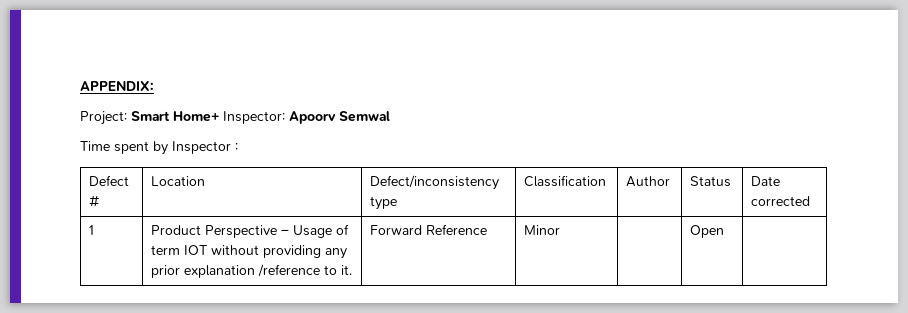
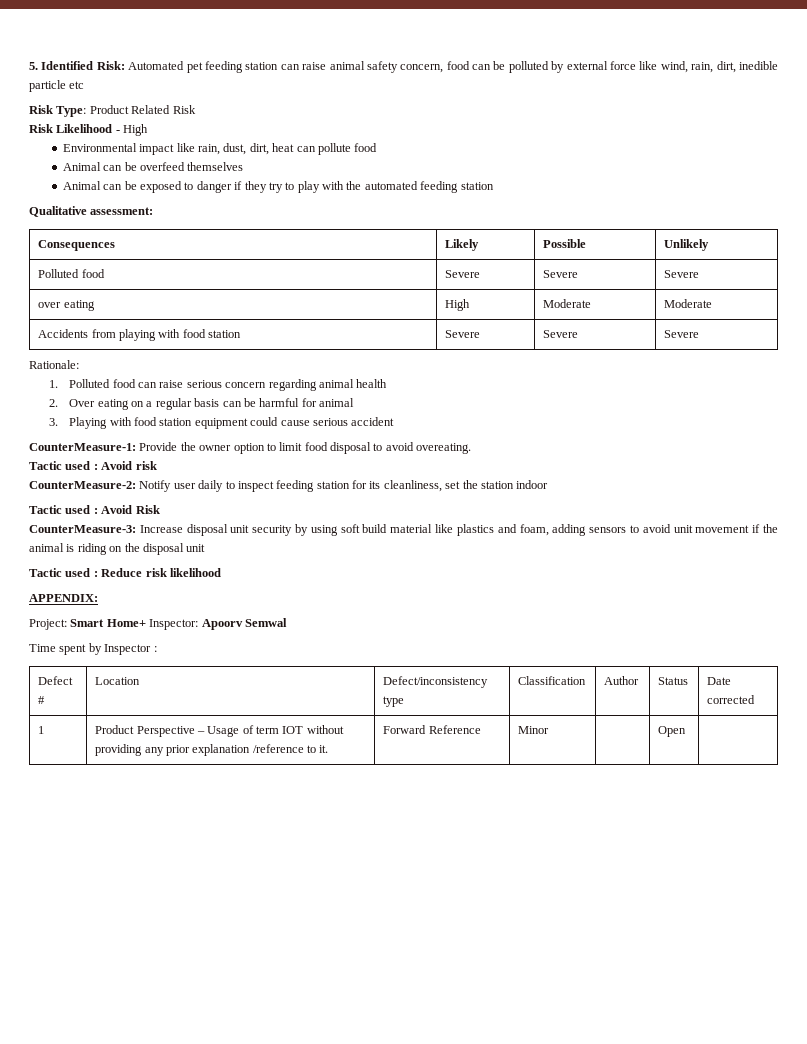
(80, 86) none -> [29,61,779,73] [29,80,85,92] [29,105,196,117] [29,124,149,136] [62,143,378,155] [62,162,244,171] [62,181,494,193] [29,206,154,217] [38,240,116,251] [445,239,480,251] [543,239,587,248] [664,239,710,251] [38,269,105,278] [445,270,481,278] [543,270,579,278] [664,270,700,278] [38,300,95,311] [445,299,471,311] [543,299,592,308] [664,299,713,308] [38,329,242,341] [445,330,481,338] [543,330,579,338] [664,330,700,338] [29,360,79,369] [49,379,388,391] [49,398,355,410] [49,417,395,429] [29,442,472,454] [29,461,157,470] [29,480,549,492] [29,505,160,514] [29,524,779,536] [29,543,206,555] [29,568,221,577] 5. Identified Risk: Automated pet feeding station can raise animal safety concern, food can be polluted by external force like wind, rain, dirt, inedible particle etc // Risk Type: Product Related Risk // Risk Likelihood - High // Environmental impact like rain, dust, dirt, heat can pollute food // Animal can be overfeed themselves // Animal can be exposed to danger if they try to play with the automated feeding station // Qualitative assessment: // Consequences | Likely | Possible | Unlikely // Polluted food | Severe | Severe | Severe // over eating | High | Moderate | Moderate // Accidents from playing with food station | Severe | Severe | Severe // Rationale: // 1. Polluted food can raise serious concern regarding animal health // 2. Over eating on a regular basis can be harmful for animal // 3. Playing with food station equipment could cause serious accident // CounterMeasure-1: Provide the owner option to limit food disposal to avoid overeating. // Tactic used : Avoid risk // CounterMeasure-2: Notify user daily to inspect feeding station for its cleanliness, set the station indoor // Tactic used : Avoid Risk // CounterMeasure-3: Increase disposal unit security by using soft build material like plastics and foam, adding sensors to avoid unit movement if the animal is riding on the disposal unit // Tactic used : Reduce risk likelihood //

